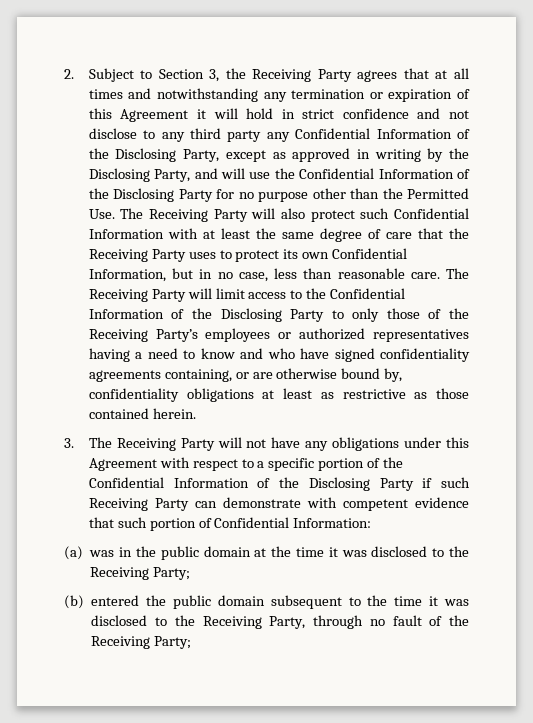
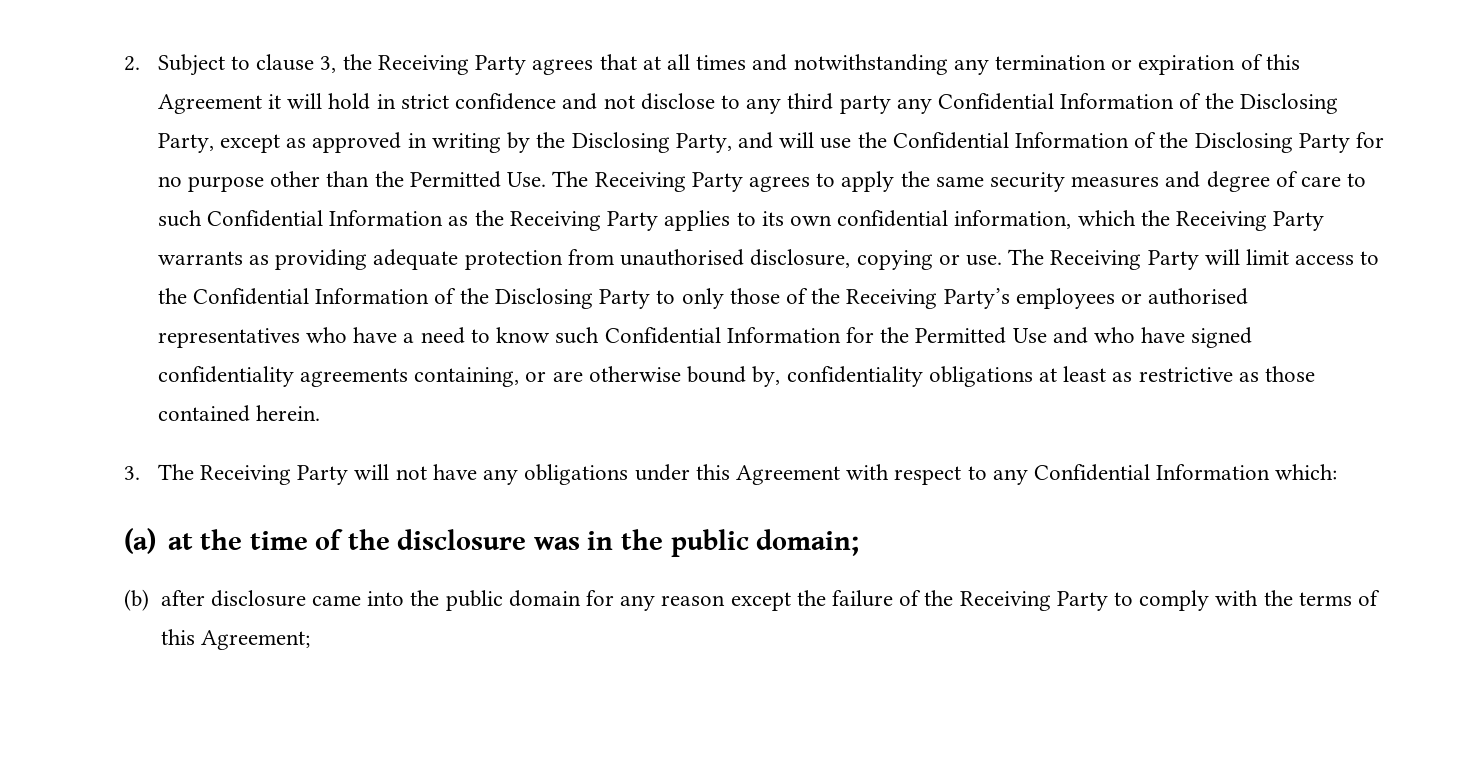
[158,69,204,79] Section -> [256,54,315,71] clause
[251,208,470,222] [88,228,470,242] [88,248,408,262] [88,268,440,282] will also protect such Confidential Information with at least the same degree of care that the Receiving Party uses to protect its own Confidential Information, but in no case, less than reasonable care. -> [748,171,1367,192] [157,210,1325,231] [157,249,1002,270] agrees to apply the same security measures and degree of care to such Confidential Information as the Receiving Party applies to its own confidential information, which the Receiving Party warrants as providing adequate protection from unauthorised disclosure, copying or use.
[299,328,469,342] [88,348,235,362] authorized representatives having a need to know -> [1148,288,1249,305] [157,327,1047,348] authorised representatives who have a need to know such Confidential Information for the Permitted Use
[257,457,404,471] [88,477,470,491] [88,497,469,511] [88,517,372,531] [64,546,469,560] [90,567,191,580] [64,595,469,609] [91,615,469,629] [91,636,192,649] a specific portion of the Confidential Information of the Disclosing Party if such Receiving Party can demonstrate with competent evidence that such portion of Confidential Information: // (a) was in the public domain at the time it was disclosed to the Receiving Party; // (b) entered the public domain subsequent to the time it was disclosed to the Receiving Party, through no fault of the Receiving Party; -> [992,464,1338,485] [124,528,860,557] [124,589,1381,611] [160,629,310,650] any Confidential Information which: // (a) at the time of the disclosure was in the public domain; // (b) after disclosure came into the public domain for any reason except the failure of the Receiving Party to comply with the terms of this Agreement;

